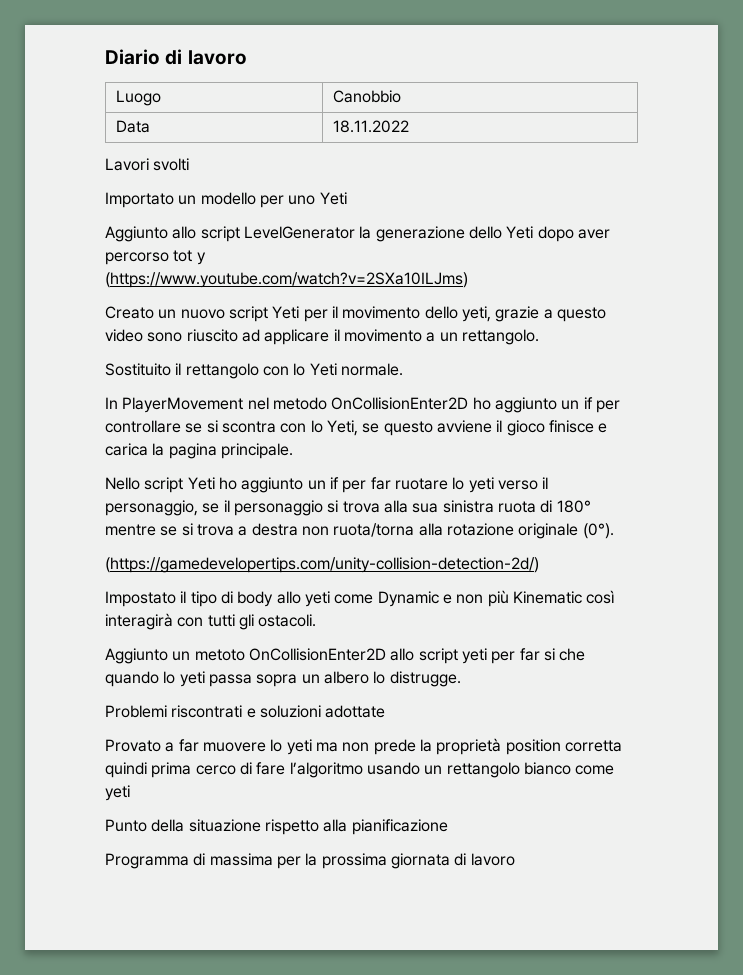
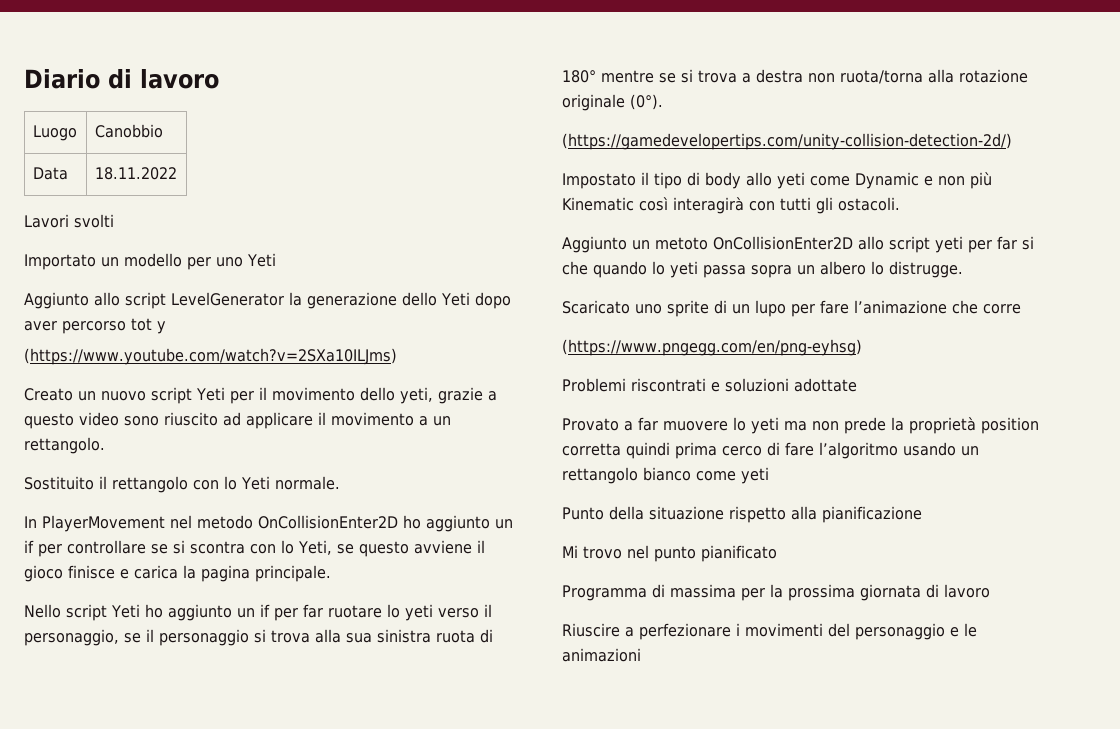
(461, 679) none -> [562,300,1021,317] [562,339,862,356] // Scaricato uno sprite di un lupo per fare l’animazione che corre // (https://www.pngegg.com/en/png-eyhsg)
(448, 827) none -> [562,545,777,562] // Mi trovo nel punto pianificato
(515, 859) none -> [562,623,977,640] [562,648,641,662] // Riuscire a perfezionare i movimenti del personaggio e le animazioni

